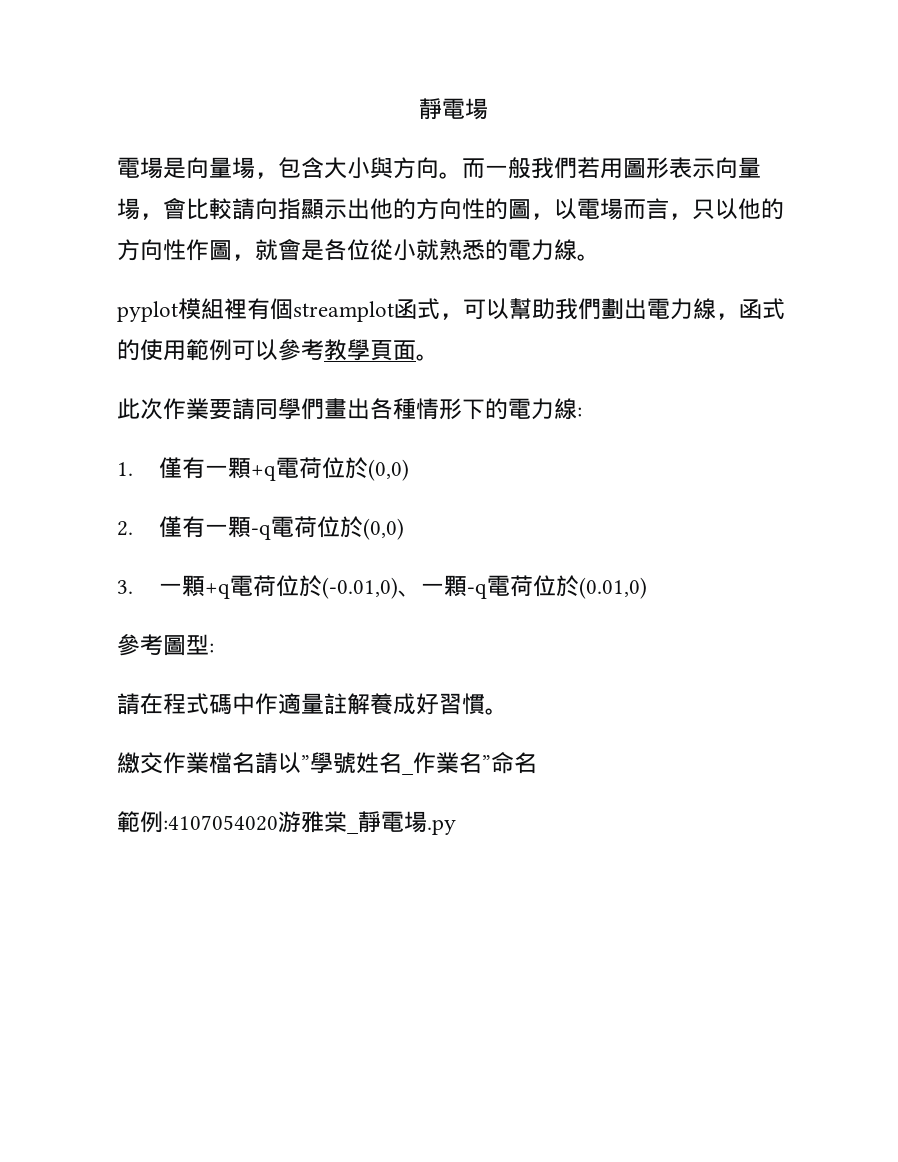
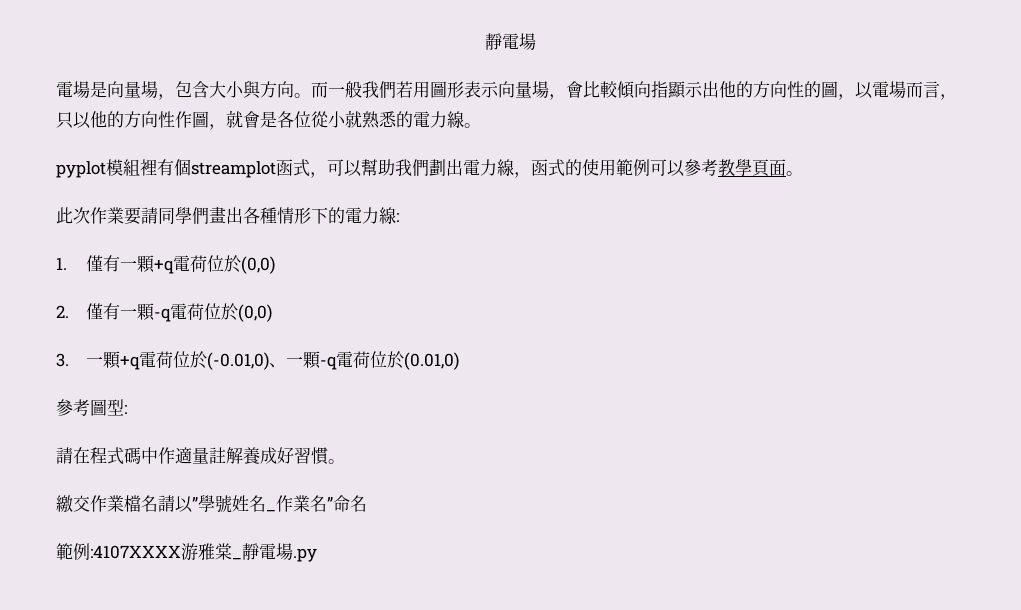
[232,198,255,220] 請 -> [617,81,635,99] 傾
[163,815,278,831] :4107054020 -> [90,545,181,559] :4107XXXX

